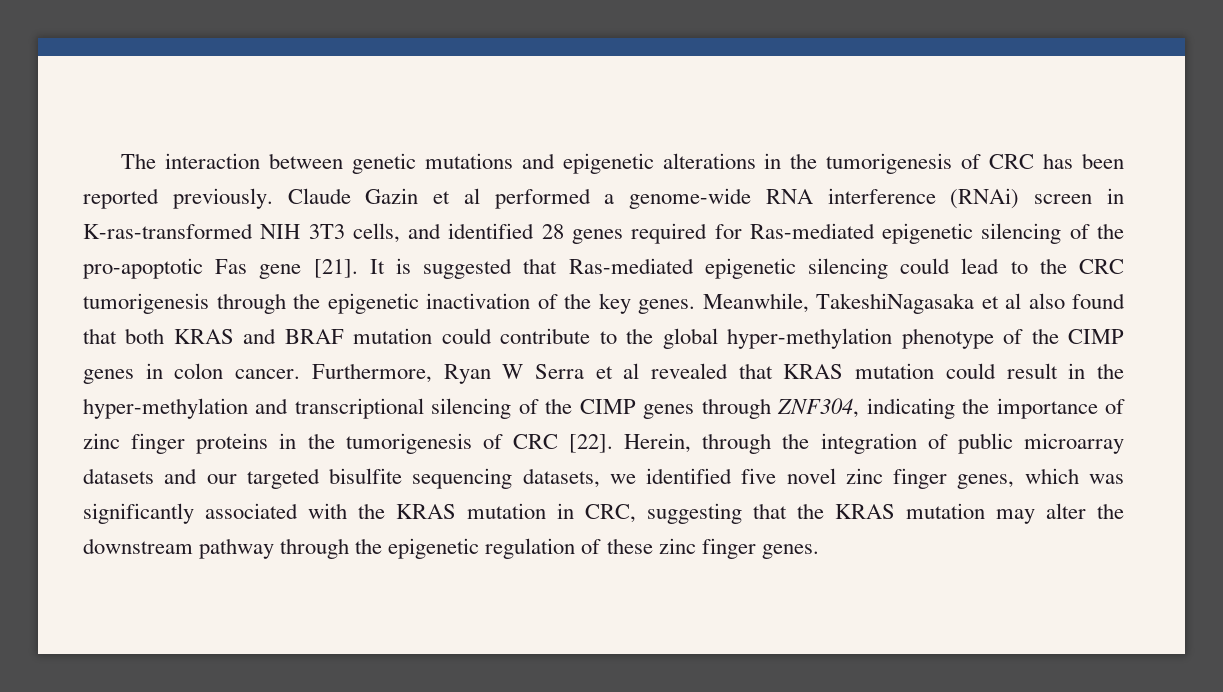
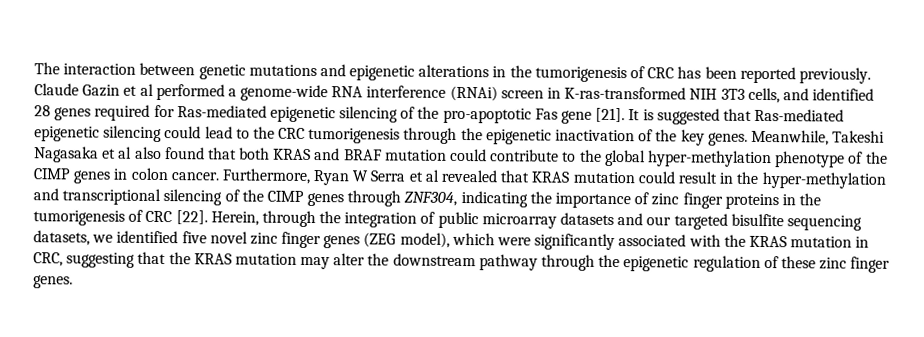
[816,293,974,314] TakeshiNagasaka -> [832,130,886,143] [34,146,99,163] Takeshi Nagasaka
[957,468,1124,489] genes, which was -> [323,232,532,249] genes (ZEG model), which were

